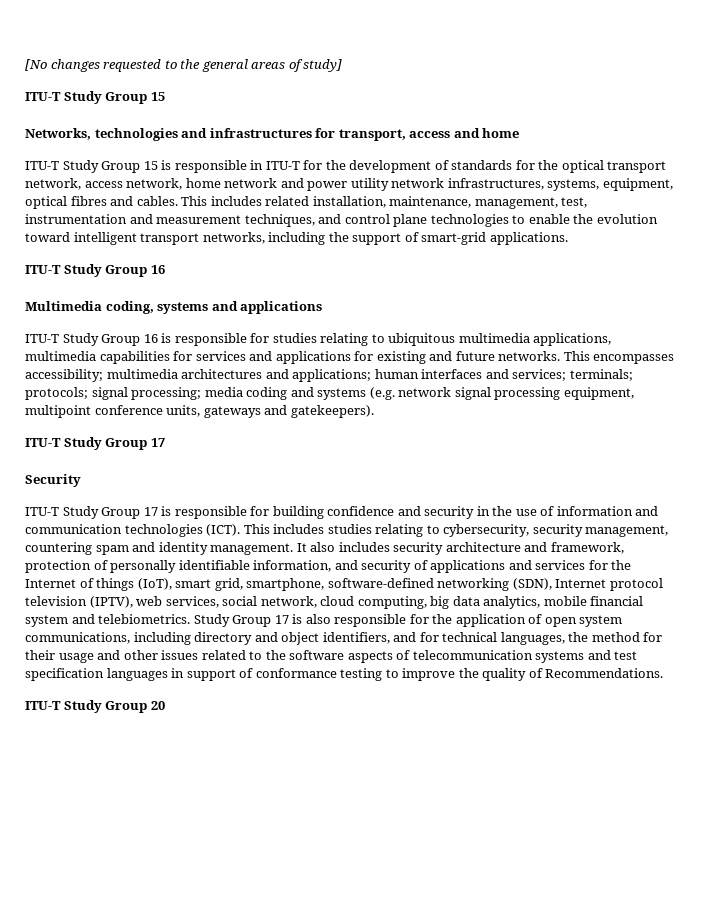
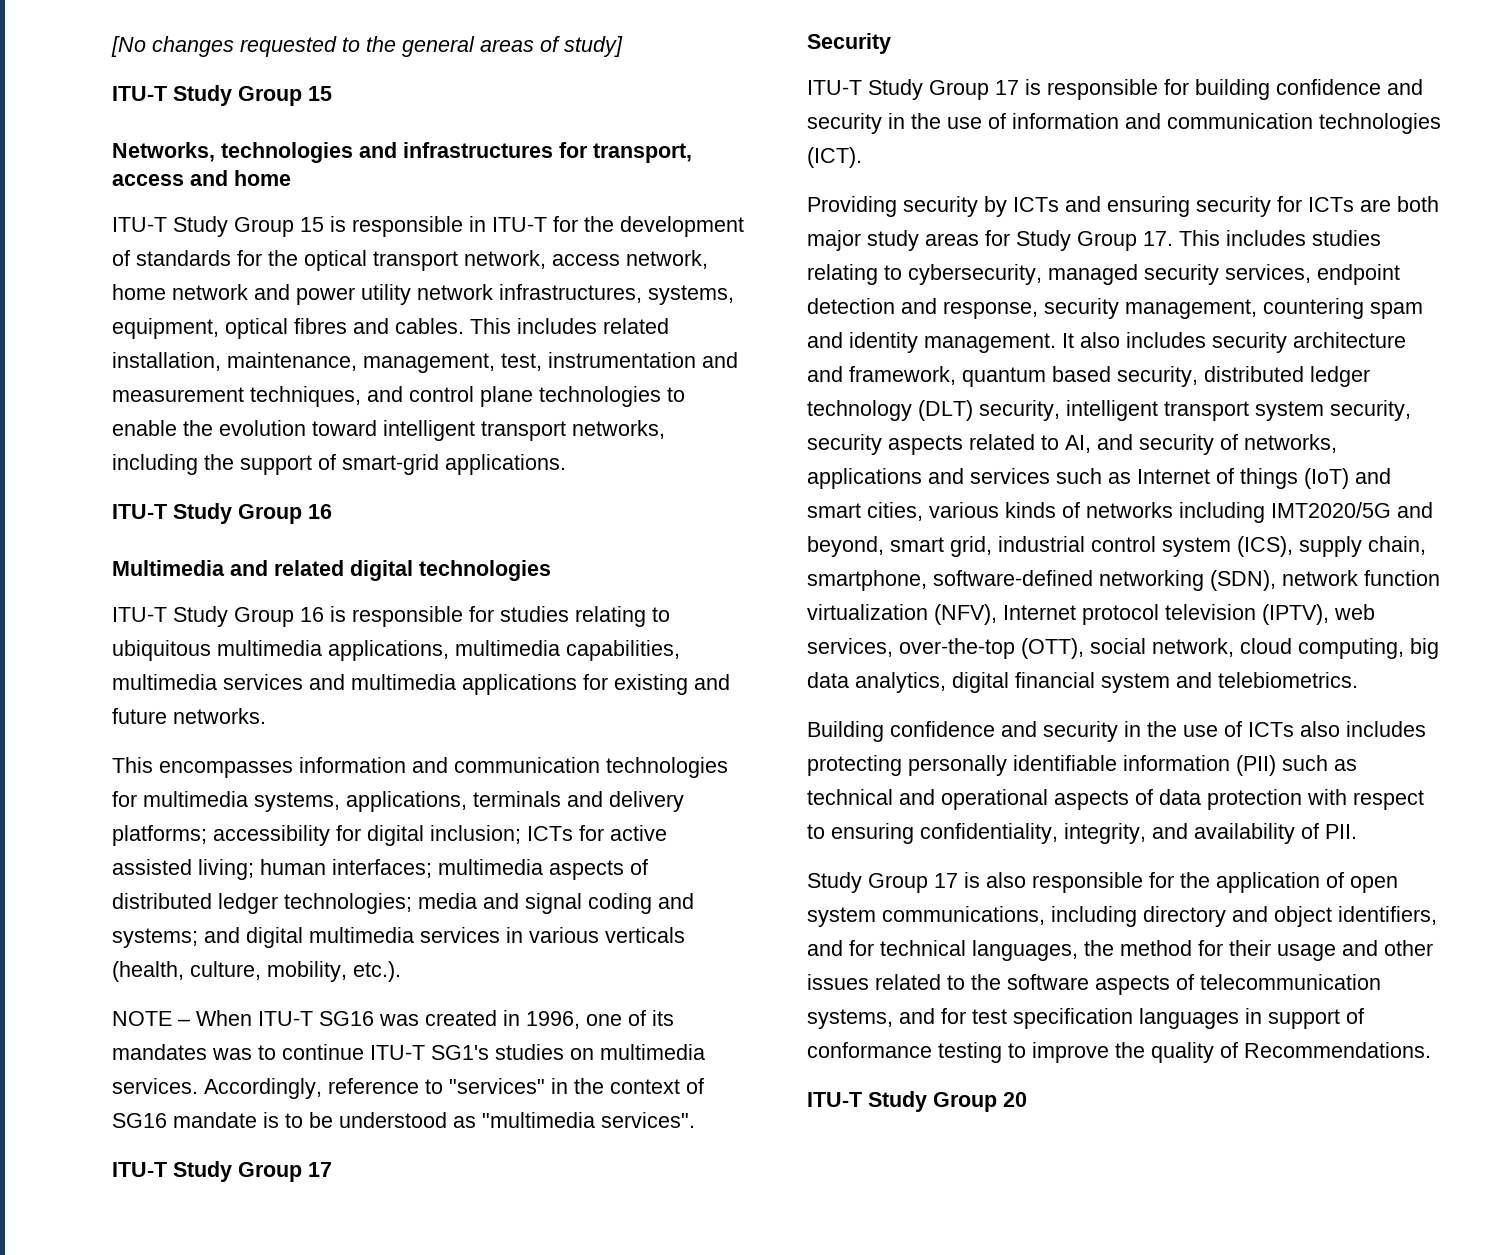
[105,301,323,314] coding, systems and applications -> [230,560,551,581] and related digital technologies
[99,351,193,364] capabilities for -> [566,640,680,661] [112,674,217,690] capabilities, multimedia
(273, 356) none -> [351,674,456,690] multimedia
(561, 356) none -> (266, 716) //
[25,369,633,382] [25,387,634,400] [25,405,374,418] accessibility; multimedia architectures and applications; human interfaces and services; terminals; protocols; signal processing; media coding and systems (e.g. network signal processing equipment, multipoint conference units, gateways and gatekeepers). -> [299,757,728,778] [112,791,684,812] [112,825,667,846] [112,859,648,880] [112,893,694,914] [112,927,685,948] [112,961,401,982] [112,1010,674,1029] [112,1044,705,1060] [112,1078,704,1099] [112,1112,695,1128] information and communication technologies for multimedia systems, applications, terminals and delivery platforms; accessibility for digital inclusion; ICTs for active assisted living; human interfaces; multimedia aspects of distributed ledger technologies; media and signal coding and systems; and digital multimedia services in various verticals (health, culture, mobility, etc.). // NOTE – When ITU-T SG16 was created in 1996, one of its mandates was to continue ITU-T SG1's studies on multimedia services. Accordingly, reference to "services" in the context of SG16 mandate is to be understood as "multimedia services".
(241, 530) none -> [807,196,1439,217] [807,230,1173,251] // Providing security by ICTs and ensuring security for ICTs are both major study areas for Study Group 17.
(530, 530) none -> [1048,264,1400,285] [807,298,1038,319] managed security services, endpoint detection and response,
[25,560,332,573] protection of personally identifiable information, -> [962,366,1370,387] [807,400,1411,421] [807,434,1091,455] quantum based security, distributed ledger technology (DLT) security, intelligent transport system security, security aspects related to AI,
(428, 565) none -> [1244,434,1337,453] networks,
[588,560,632,570] for the -> [1056,468,1131,484] such as
[137,578,552,591] (IoT), smart grid, smartphone, software-defined networking (SDN), -> [1304,468,1391,489] [807,502,1433,523] [807,536,1426,557] [807,570,1440,591] [807,604,997,625] (IoT) and smart cities, various kinds of networks including IMT2020/5G and beyond, smart grid, industrial control system (ICS), supply chain, smartphone, software-defined networking (SDN), network function virtualization (NFV),
(219, 602) none -> [899,638,1084,659] over-the-top (OTT),
[543,596,587,606] mobile -> [952,672,1009,693] digital
(191, 619) none -> [807,721,1426,742] [807,755,1357,776] [807,789,1424,810] [807,823,1357,844] // Building confidence and security in the use of ICTs also includes protecting personally identifiable information (PII) such as technical and operational aspects of data protection with respect to ensuring confidentiality, integrity, and availability of PII. //
[535,650,611,663] systems and -> [807,1008,966,1029] systems, and for

